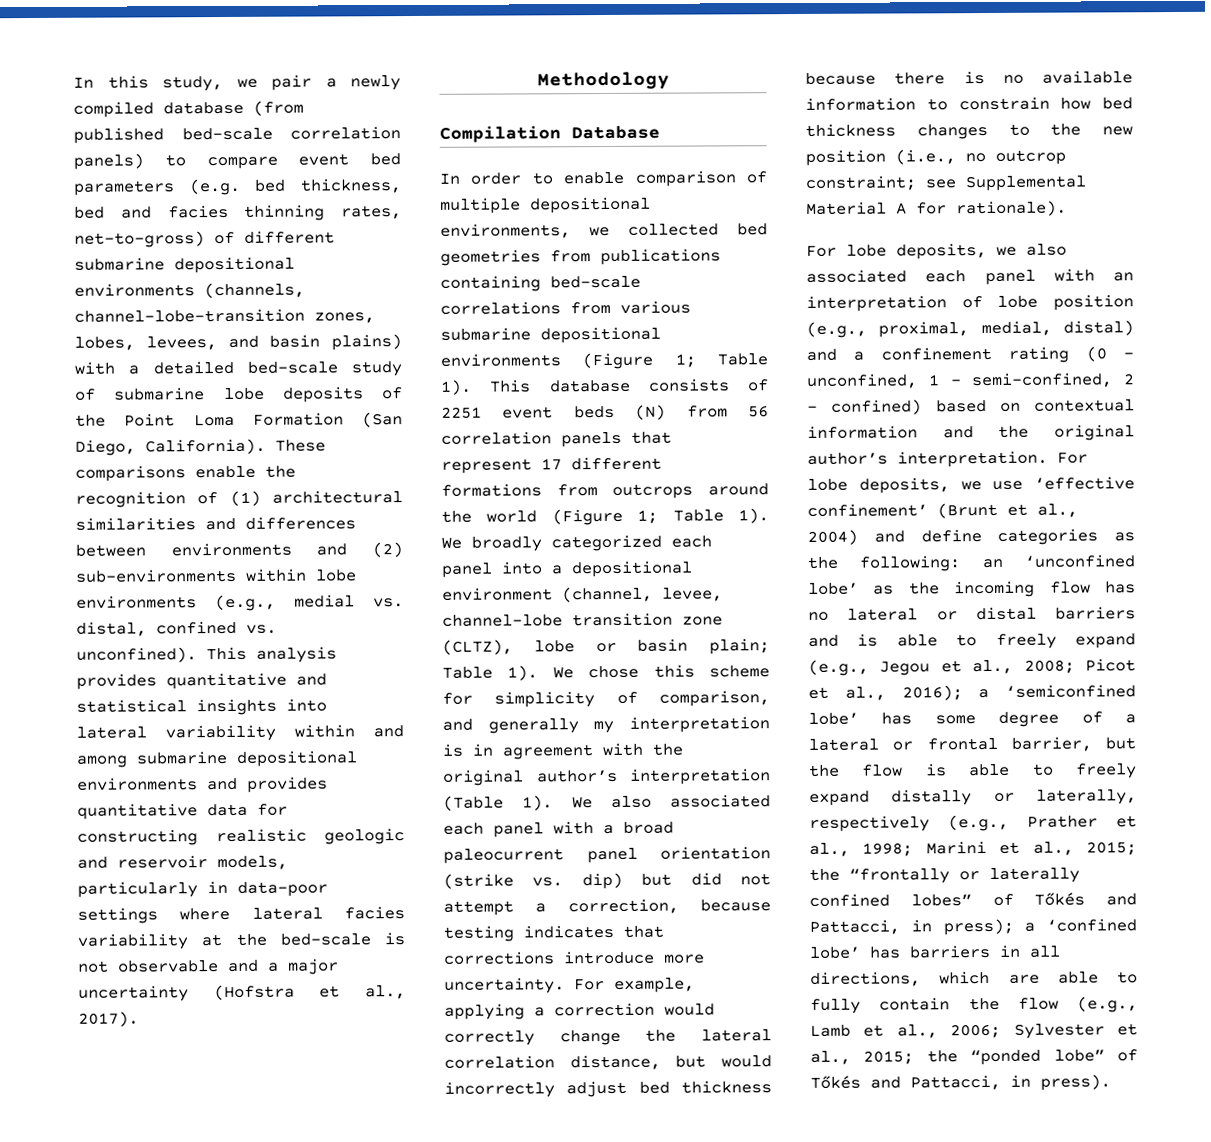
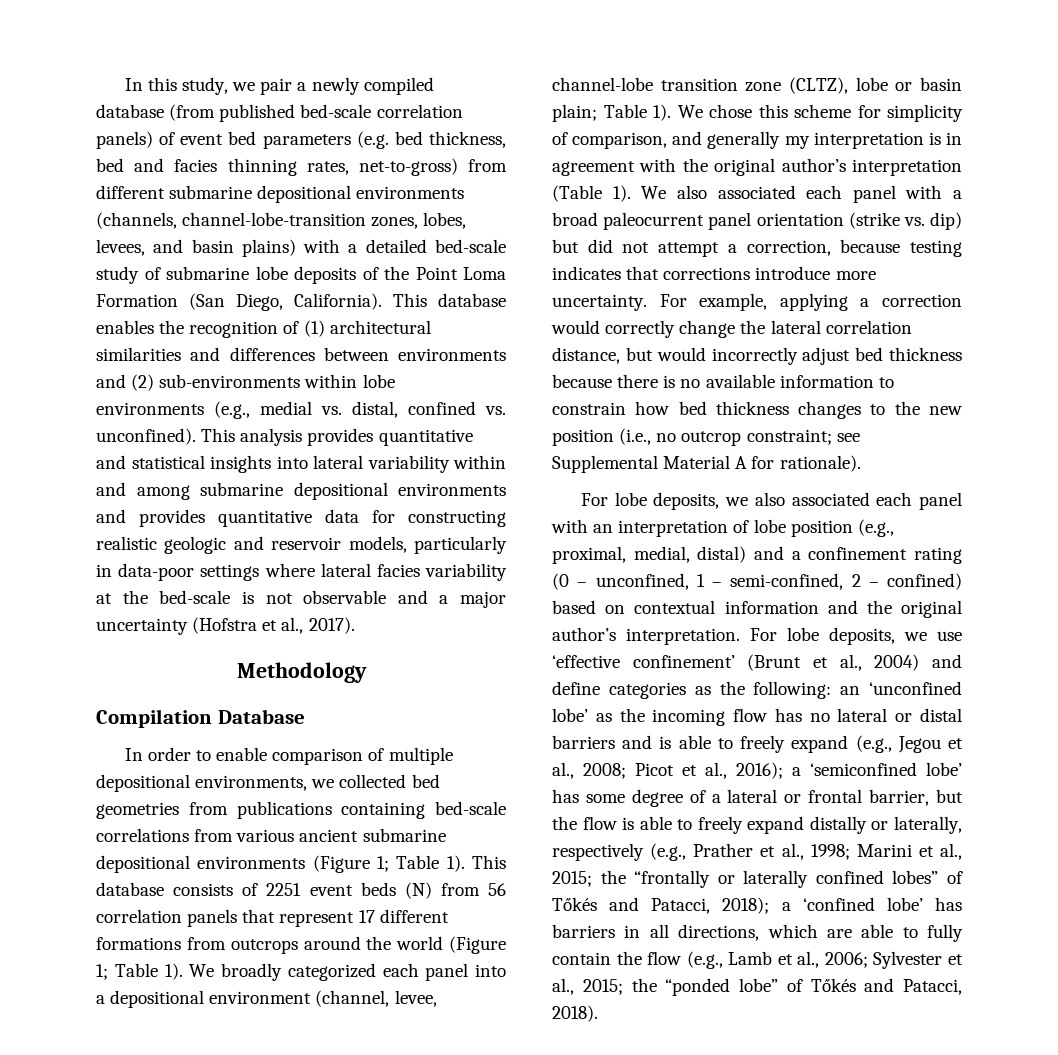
[164,154,278,170] to compare -> [159,132,176,145] of
[214,231,235,245] of -> [468,159,508,172] from
[275,439,326,452] [75,465,256,482] These comparisons enable -> [393,293,506,307] [96,320,154,334] This database enables
(691, 307) none -> [299,829,359,842] ancient
[809,918,1014,936] Pattacci, in press); -> [651,897,770,914] Patacci, 2018);
[910,1074,1111,1091] Pattacci, in press). -> [903,979,962,995] [552,1005,598,1022] Patacci, 2018).

